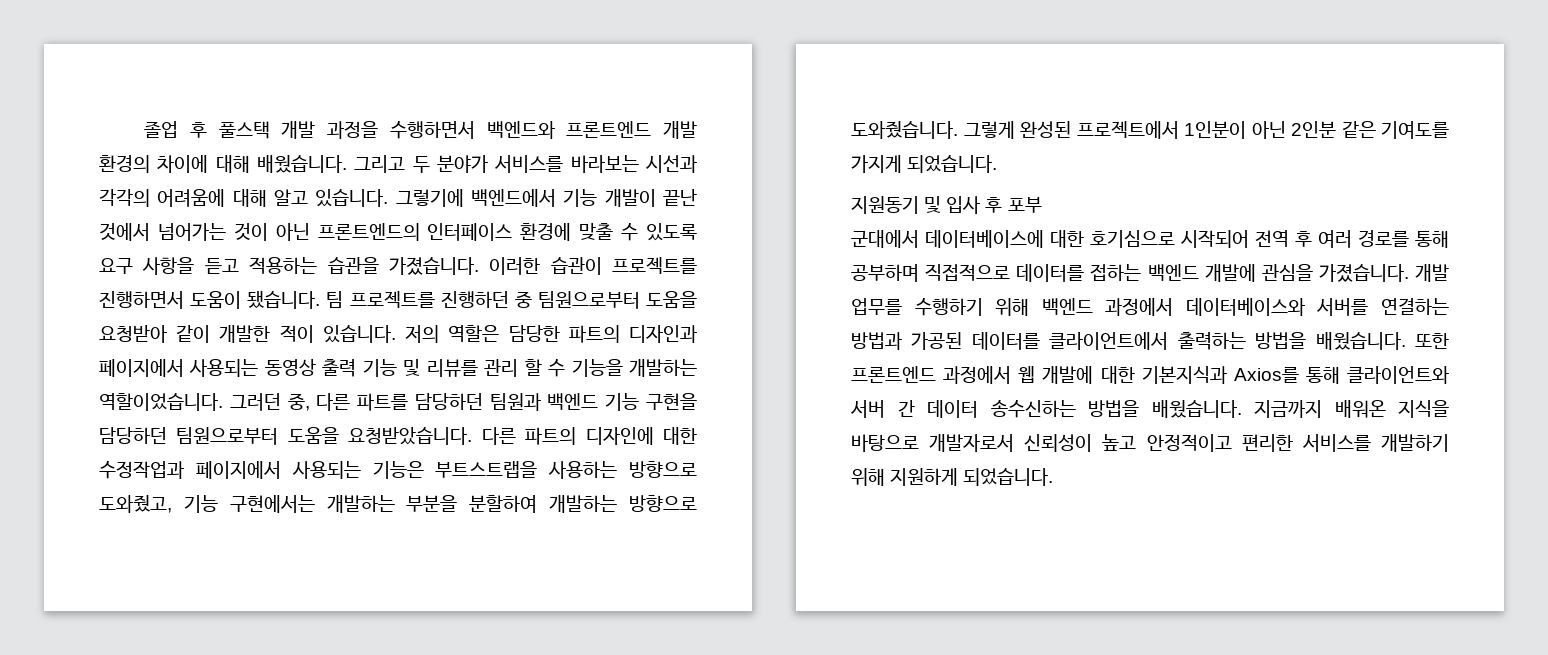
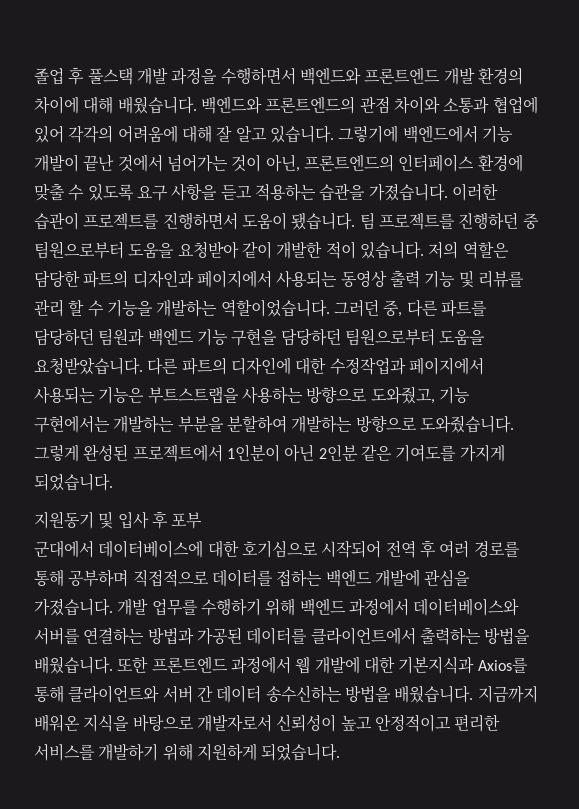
[354,155,697,173] 그리고 두 분야가 서비스를 바라보는 시선과 -> [200,96,538,114] [34,125,64,143] 백엔드와 프론트엔드의 관점 차이와 소통과 협업에 있어
(267, 198) none -> [216,125,233,142] 잘
[275,223,310,241] 아닌 -> [265,154,300,172] 아닌,

